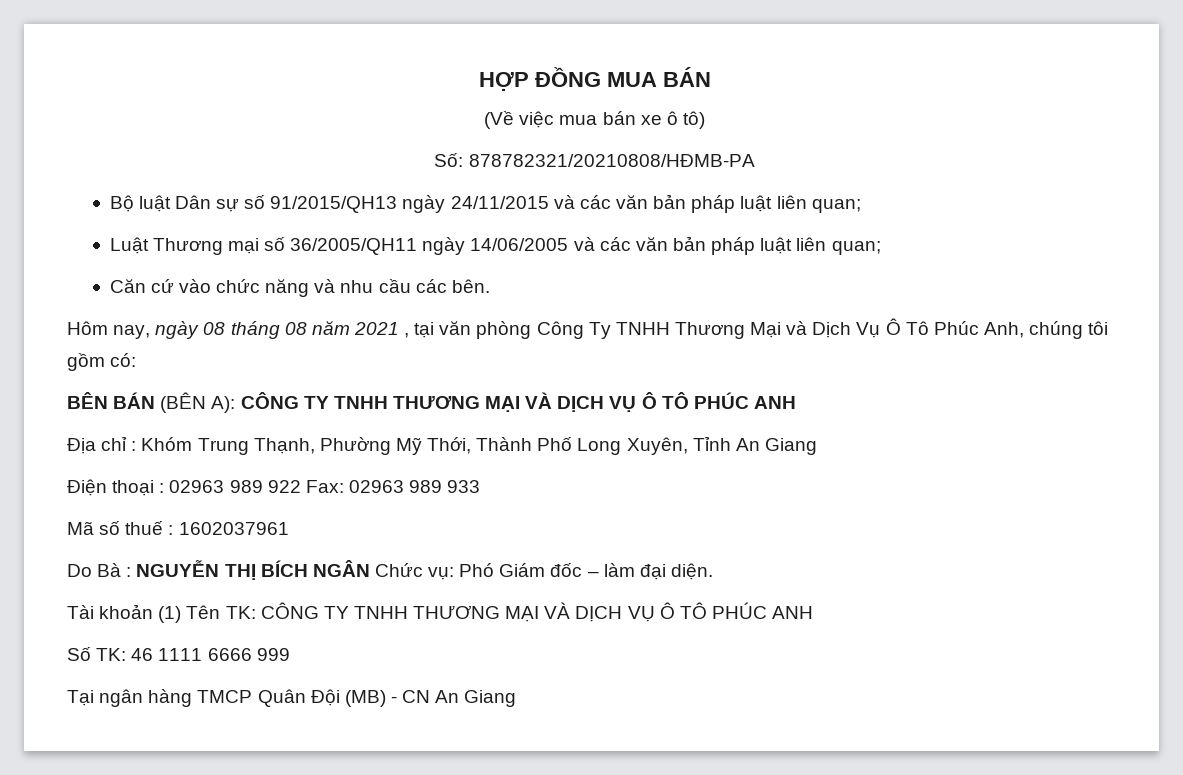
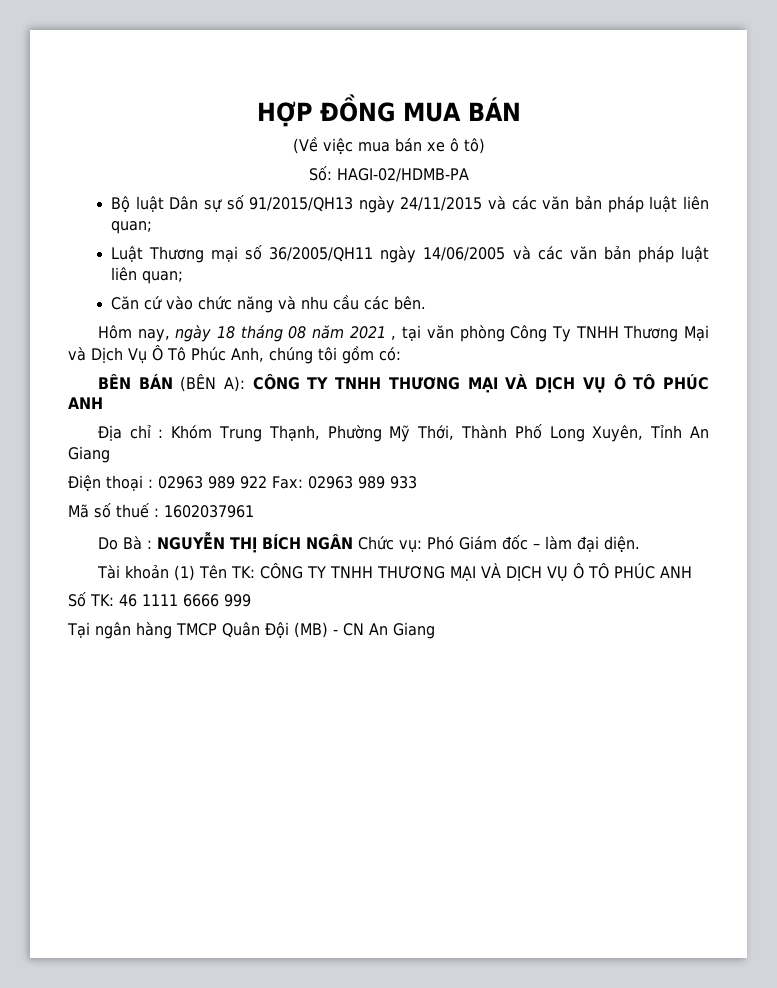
[468,154,755,167] 878782321/20210808/HĐMB-PA -> [336,168,469,182] HAGI-02/HDMB-PA
[203,322,226,335] 08 -> [216,326,235,339] 18

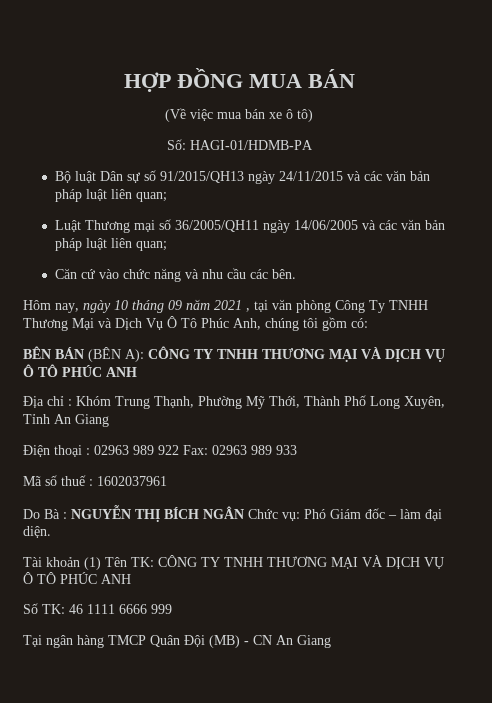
[336,168,469,182] HAGI-02/HDMB-PA -> [189,140,313,150] HAGI-01/HDMB-PA
[216,325,307,342] 18 tháng 08 -> [114,300,182,313] 10 tháng 09

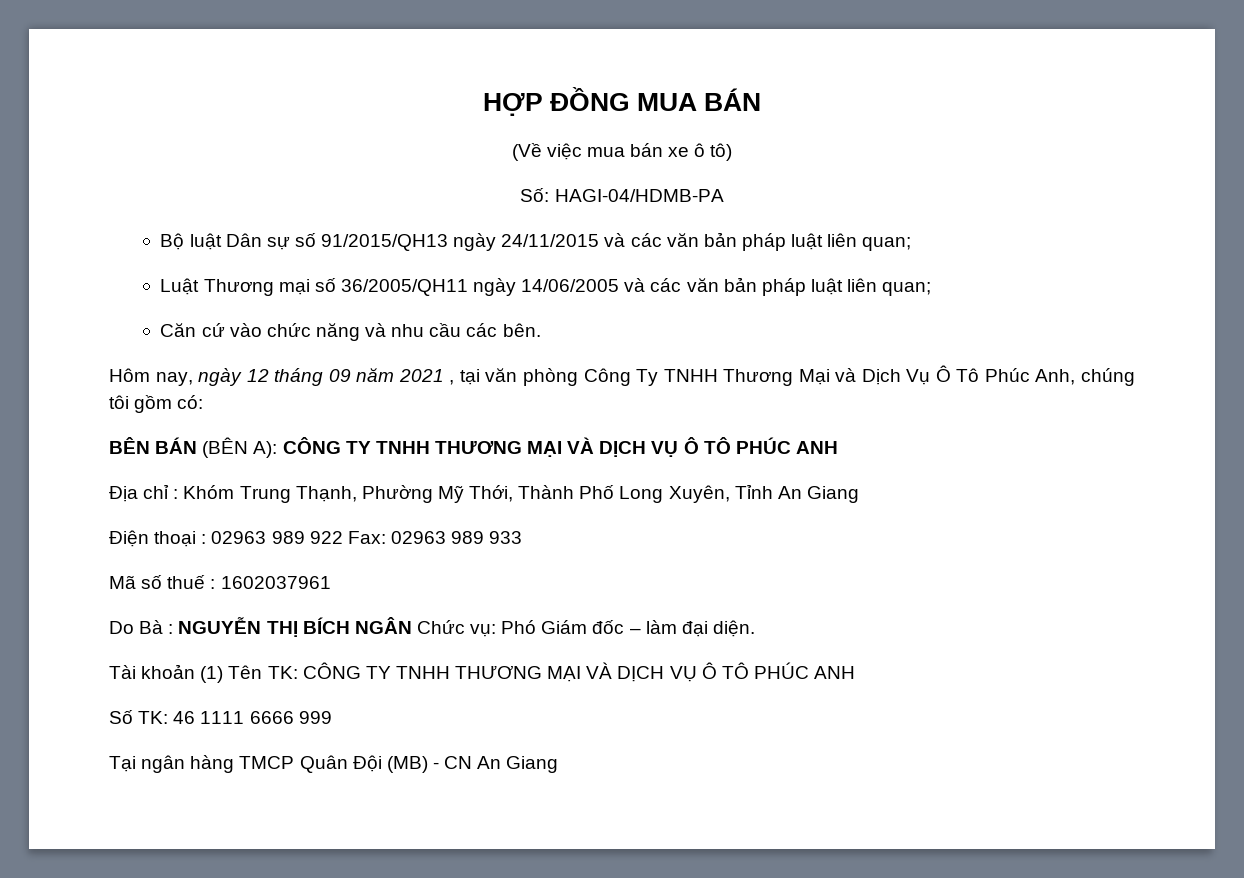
[189,140,313,150] HAGI-01/HDMB-PA -> [554,189,724,202] HAGI-04/HDMB-PA
[114,300,128,310] 10 -> [246,369,269,382] 12

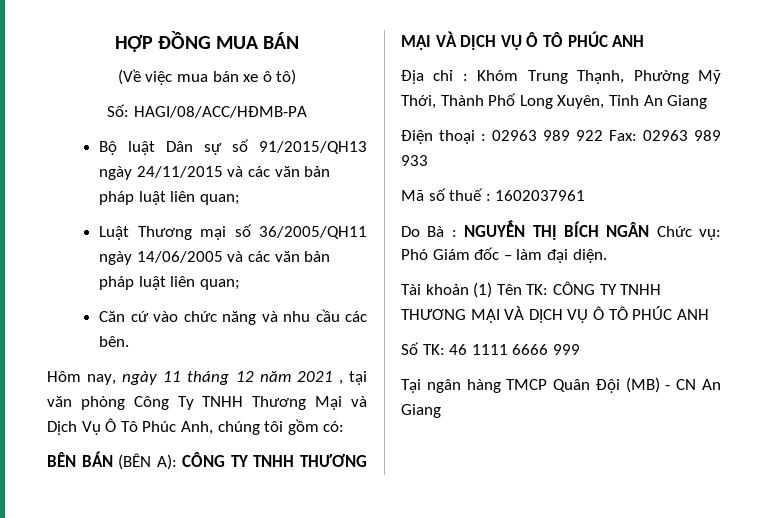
[554,189,724,202] HAGI-04/HDMB-PA -> [133,106,307,118] HAGI/08/ACC/HĐMB-PA
[246,368,351,386] 12 tháng 09 -> [163,371,254,385] 11 tháng 12

